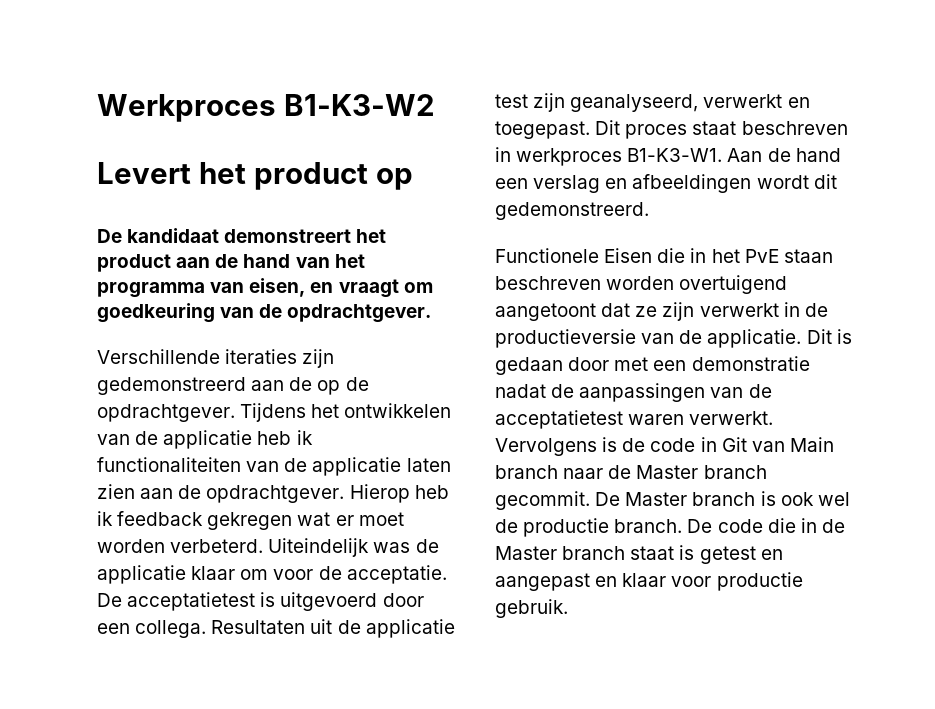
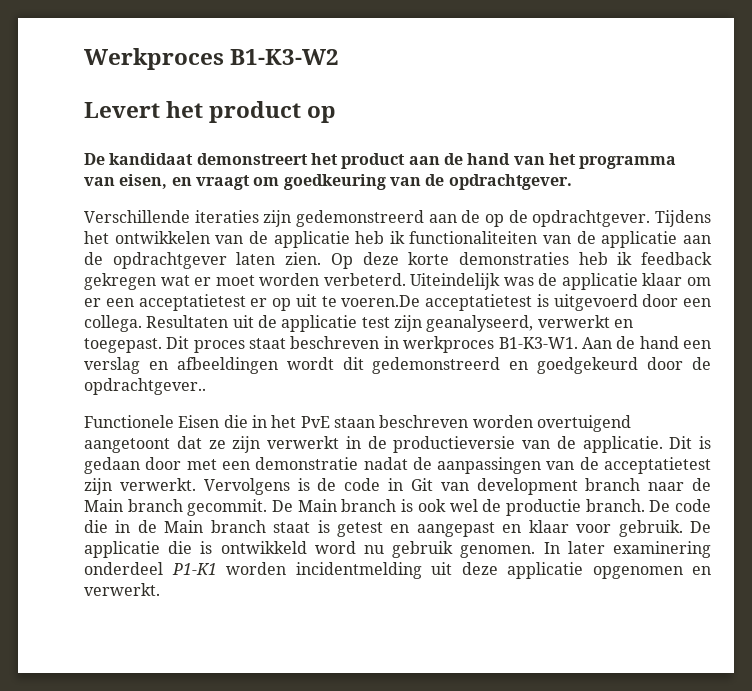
[406,458,451,472] [97,484,410,503] laten zien aan de opdrachtgever. Hierop -> [682,235,711,244] [84,252,569,269] aan de opdrachtgever laten zien. Op deze korte demonstraties
[273,565,447,584] [97,593,122,607] voor de acceptatie. De -> [84,294,421,311] er een acceptatietest er op uit te voeren.De
[495,202,649,220] gedemonstreerd. -> [372,357,712,374] [84,378,206,395] gedemonstreerd en goedgekeurd door de opdrachtgever..
[628,414,685,425] waren -> [84,478,112,495] zijn
[789,437,834,452] Main -> [476,478,578,495] development
[636,465,699,479] Master -> [84,499,123,512] Main
[625,492,688,506] Master -> [297,499,337,512] Main
[495,546,557,560] Master -> [164,520,204,533] Main
[716,572,803,591] [495,599,568,618] productie gebruik. -> [618,520,712,537] [84,541,711,558] [84,562,711,579] [84,583,160,596] gebruik. De applicatie die is ontwikkeld word nu gebruik genomen. In later examinering onderdeel P1-K1 worden incidentmelding uit deze applicatie opgenomen en verwerkt.

